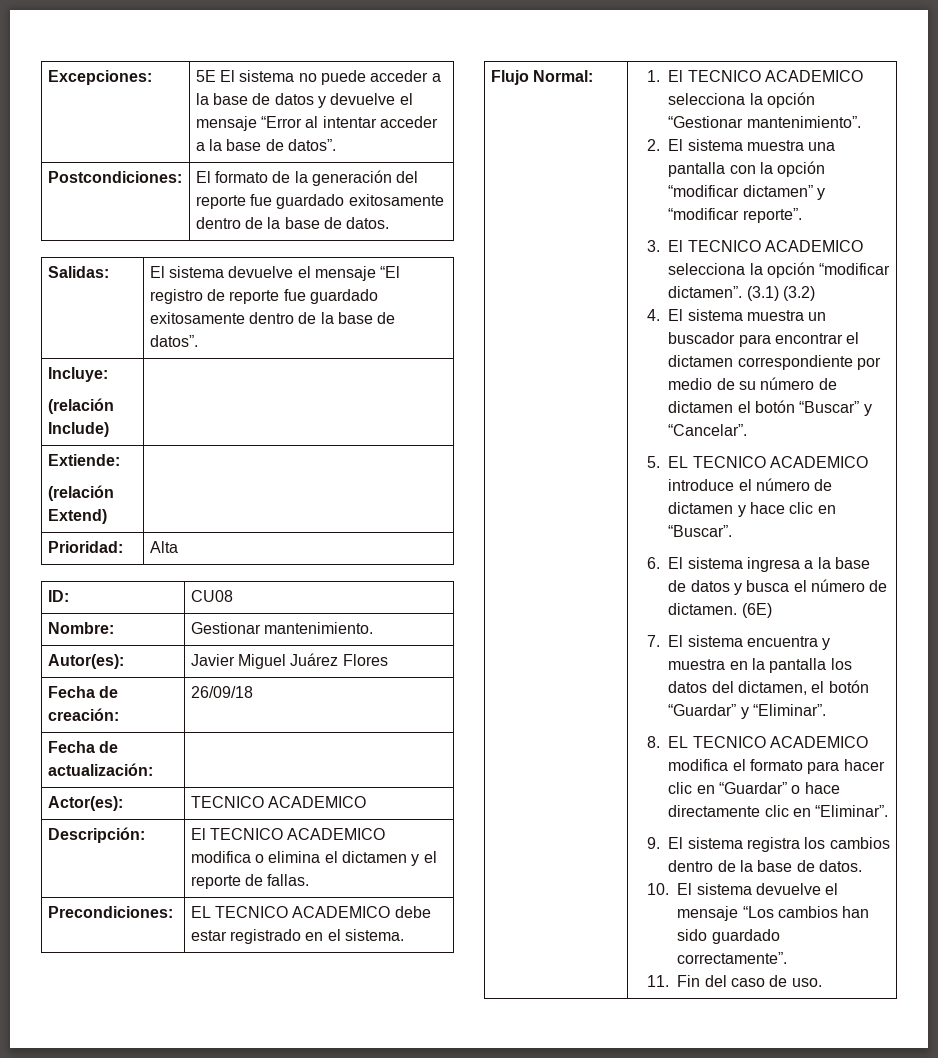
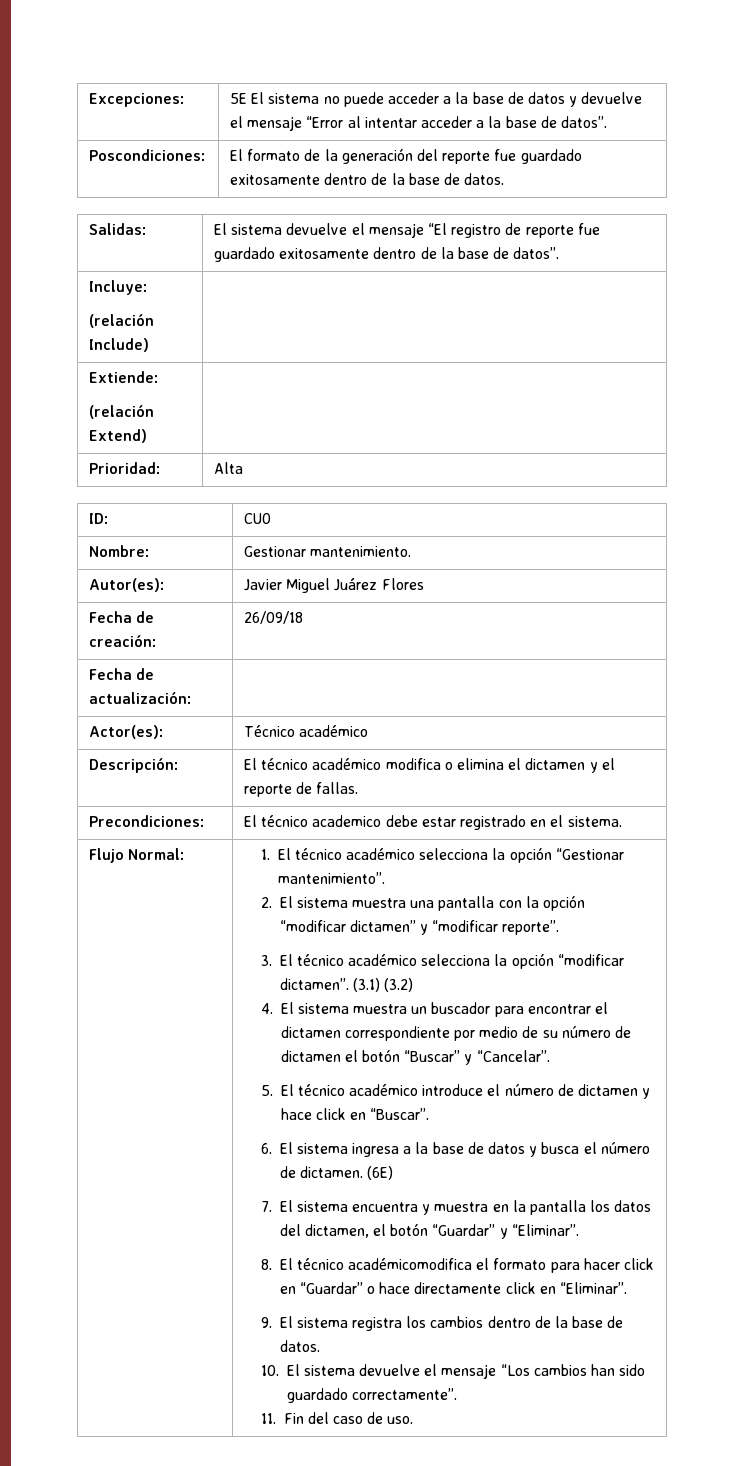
[47,171,182,183] Postcondiciones: -> [89,149,206,161] Poscondiciones:
[190,590,233,602] CU08 -> [244,513,272,524] CU0
[190,796,366,808] TECNICO ACADEMICO -> [244,725,369,737] Técnico académico
[209,828,386,840] TECNICO ACADEMICO -> [261,758,382,770] técnico académico
[190,906,391,918] EL TECNICO ACADEMICO -> [244,815,382,827] El técnico academico
[687,70,864,82] TECNICO ACADEMICO -> [294,848,416,860] técnico académico
[687,240,864,252] TECNICO ACADEMICO -> [296,954,418,966] técnico académico
[668,456,869,468] EL TECNICO ACADEMICO -> [280,1084,419,1096] El técnico académico
[789,502,814,514] clic -> [315,1108,346,1120] click
[668,736,869,748] [668,759,729,771] EL TECNICO ACADEMICO modifica -> [279,1258,473,1270] El técnico académicomodifica
[668,782,693,794] clic -> [623,1258,654,1270] click
[764,805,789,817] clic -> [505,1282,536,1294] click

